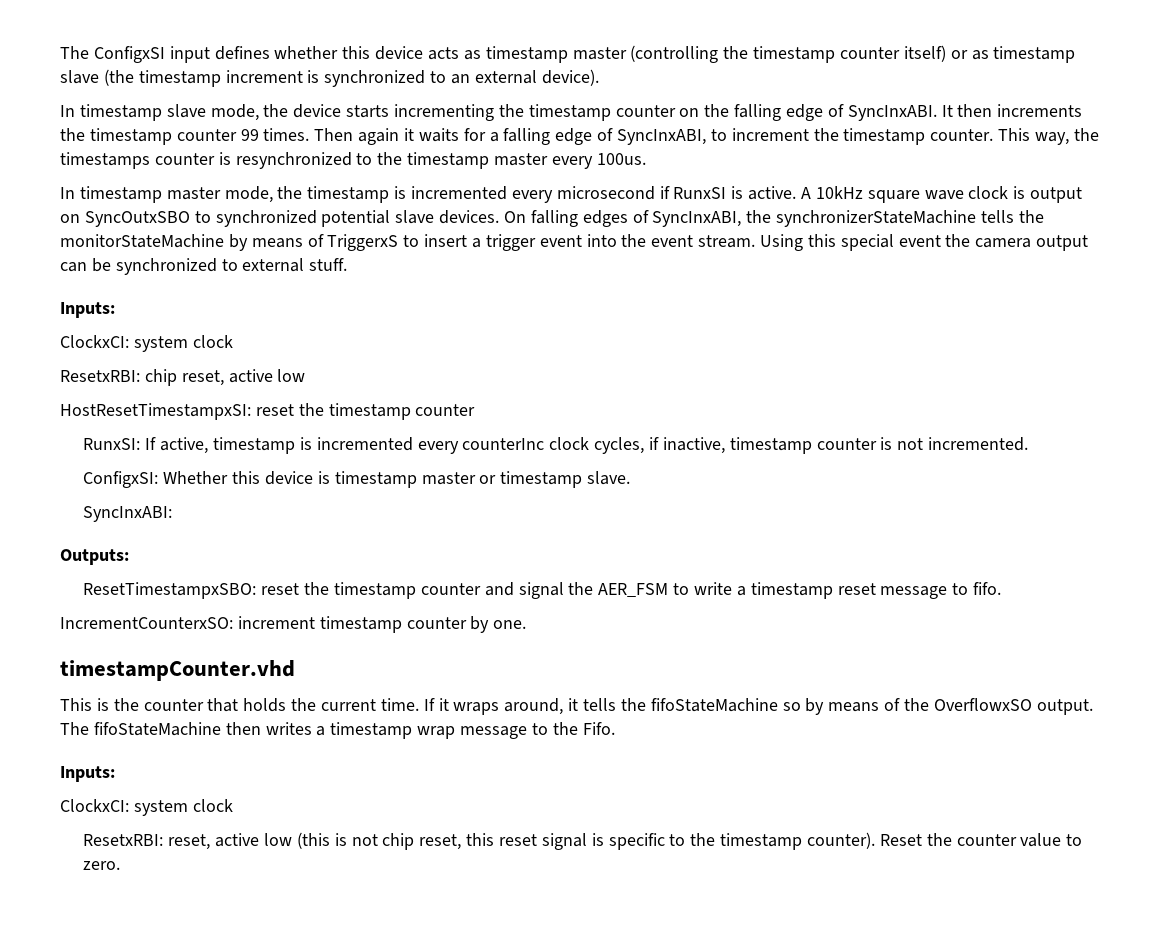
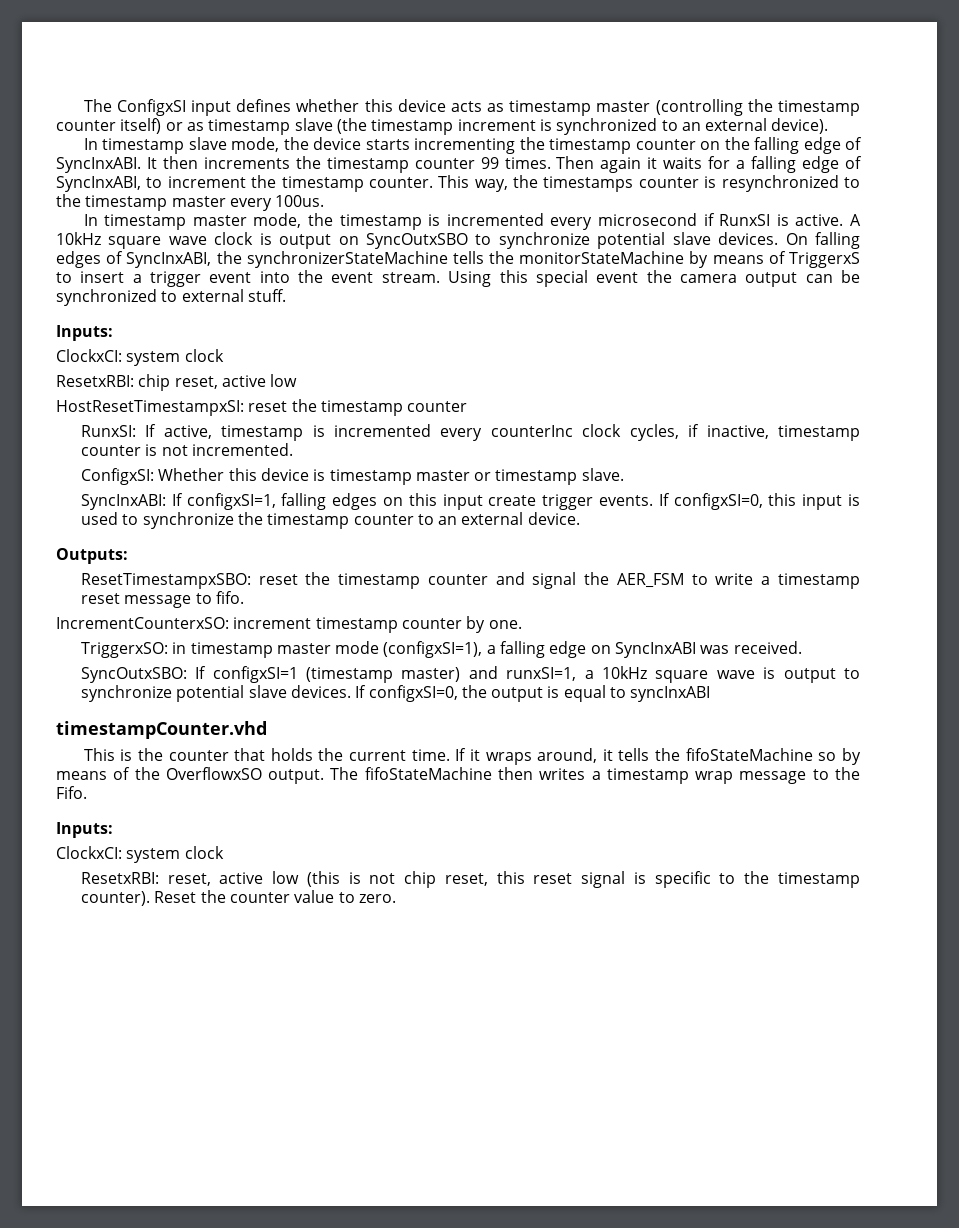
[215,210,317,227] synchronized -> [498,232,590,249] synchronize
(173, 514) none -> [171,493,861,510] [80,512,580,529] If configxSI=1, falling edges on this input create trigger events. If configxSI=0, this input is used to synchronize the timestamp counter to an external device.
(527, 624) none -> [80,641,802,658] [80,666,861,683] [80,685,711,702] // TriggerxSO: in timestamp master mode (configxSI=1), a falling edge on SyncInxABI was received. // SyncOutxSBO: If configxSI=1 (timestamp master) and runxSI=1, a 10kHz square wave is output to synchronize potential slave devices. If configxSI=0, the output is equal to syncInxABI

